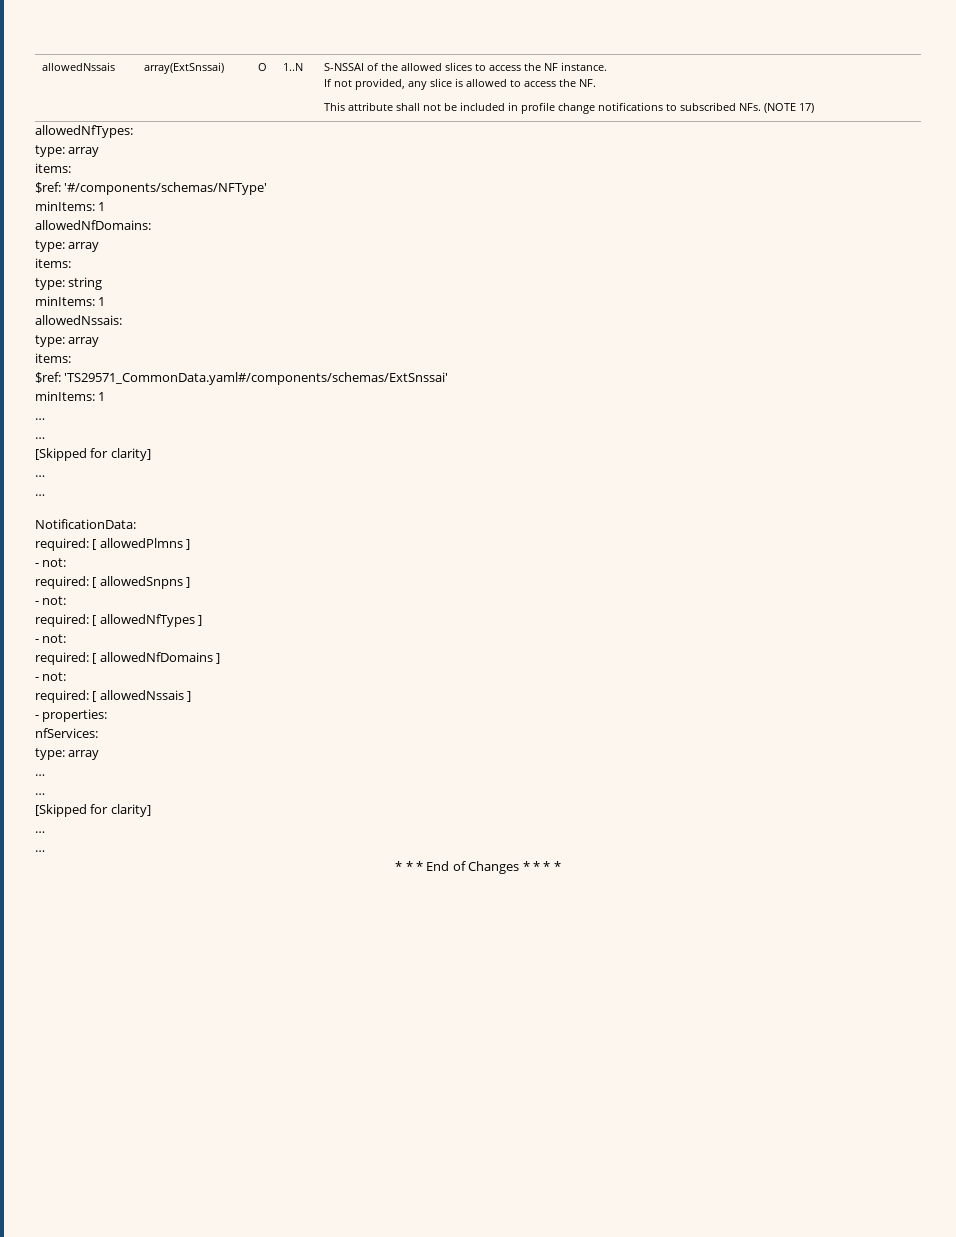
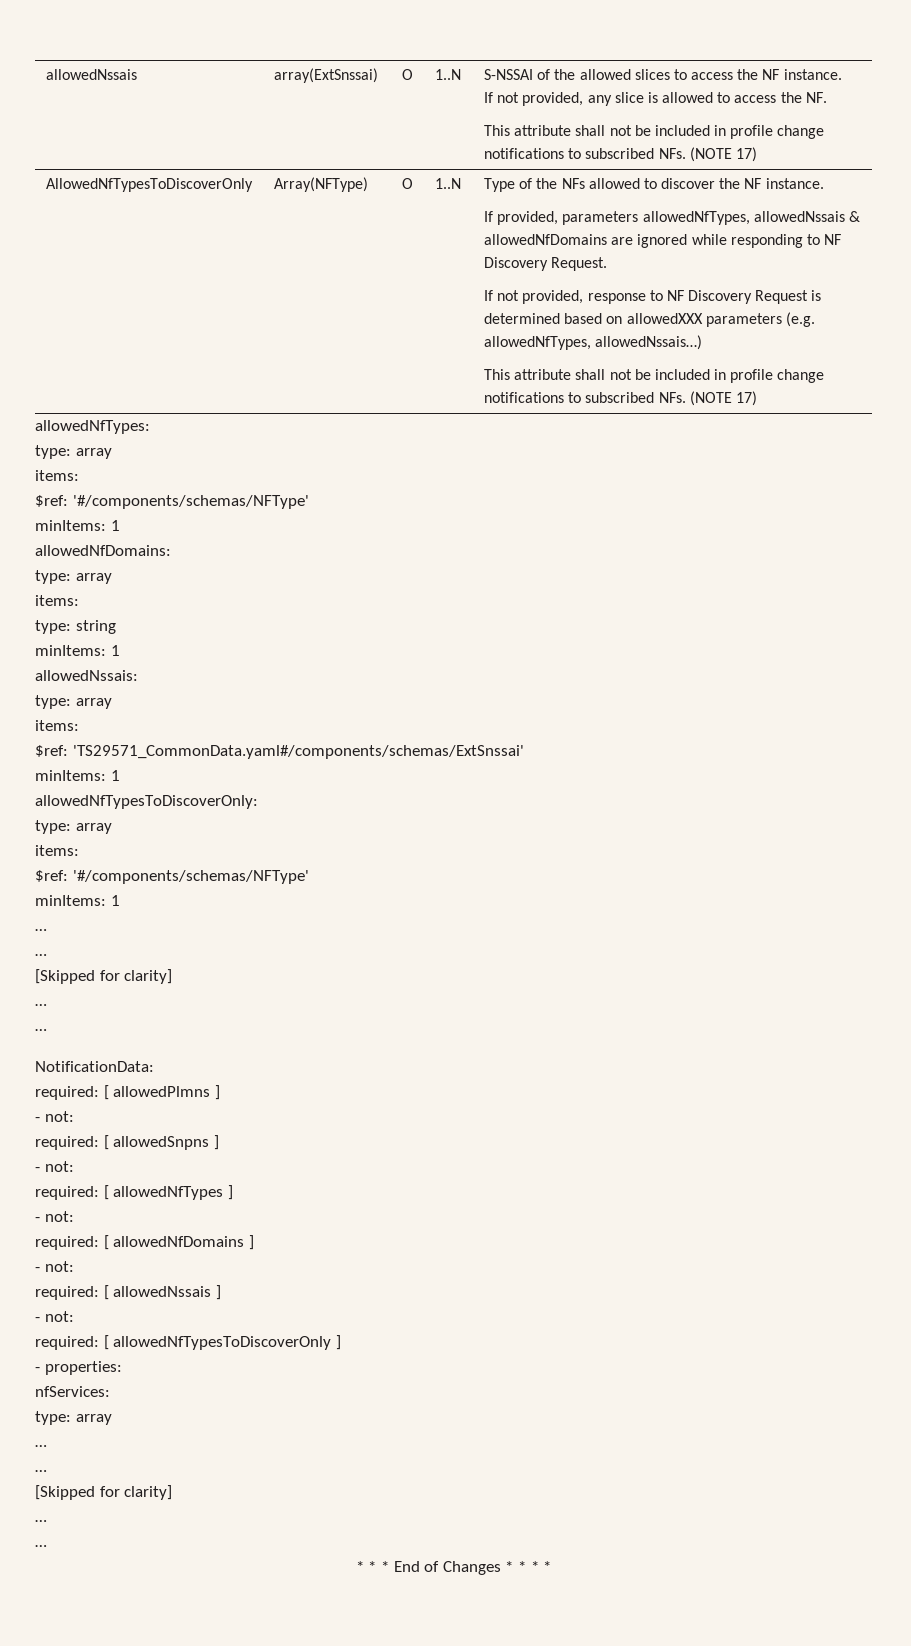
(815, 108) none -> [45,178,253,192] [273,177,368,192] [402,178,413,189] [434,178,461,189] [483,178,824,192] [483,211,860,225] [483,234,842,248] [483,257,608,271] [483,290,822,304] [483,312,815,327] [483,335,703,350] [483,369,825,383] [483,391,757,406] // AllowedNfTypesToDiscoverOnly | Array(NFType) | O | 1..N | Type of the NFs allowed to discover the NF instance. // If provided, parameters allowedNfTypes, allowedNssais & allowedNfDomains are ignored while responding to NF Discovery Request. // If not provided, response to NF Discovery Request is determined based on allowedXXX parameters (e.g. allowedNfTypes, allowedNssais…) // This attribute shall not be included in profile change notifications to subscribed NFs. (NOTE 17)
(106, 396) none -> [35,795,258,809] [35,820,112,834] [35,845,79,856] [35,870,309,884] [35,895,120,906] // allowedNfTypesToDiscoverOnly: // type: array // items: // $ref: '#/components/schemas/NFType' // minItems: 1
(192, 696) none -> [35,1311,74,1322] [35,1335,341,1350] // - not: // required: [ allowedNfTypesToDiscoverOnly ]

